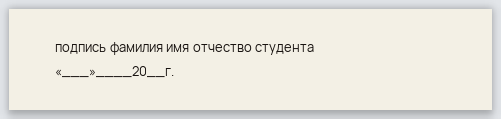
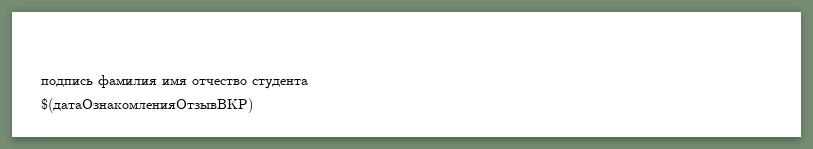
[55,66,174,78] «___»____20__г. -> [41,98,253,113] $(датаОзнакомленияОтзывВКР)

